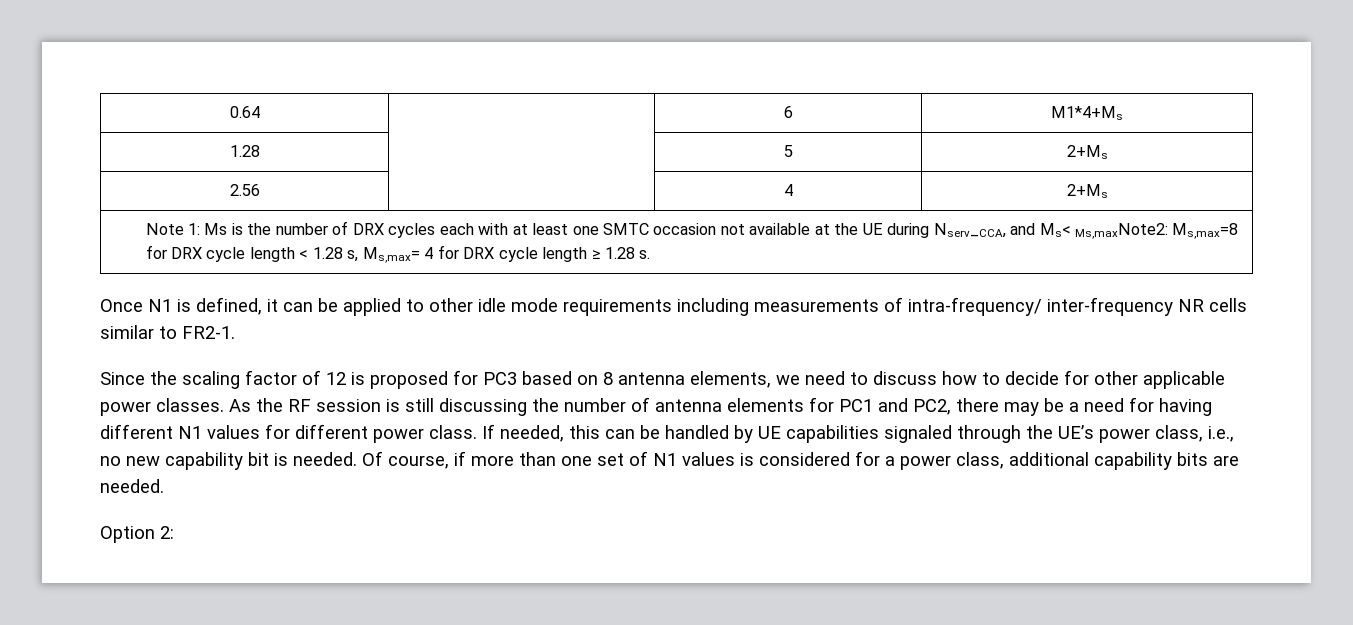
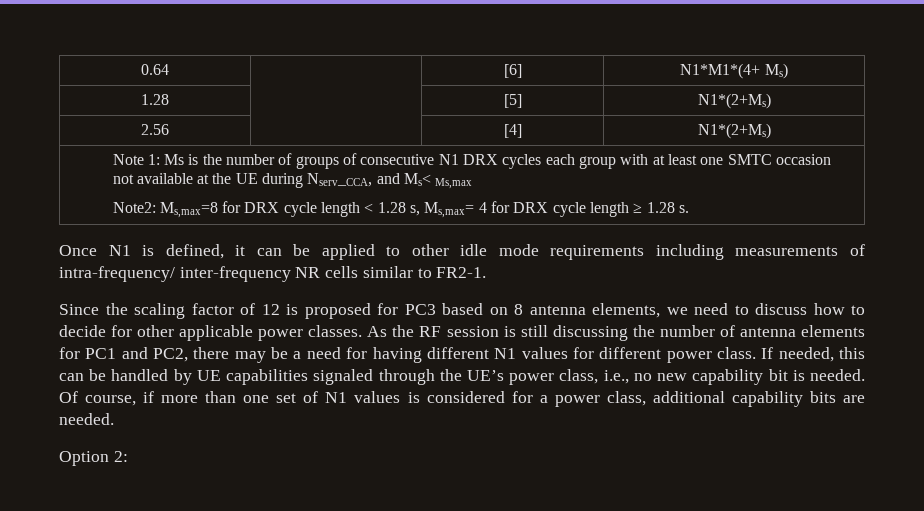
[783,106,793,118] [1051,106,1123,120] 6 | M1*4+Ms -> [503,64,522,78] [680,63,788,79] [6] | N1*M1*(4+ Ms)
[783,145,793,157] [1066,145,1108,159] 5 | 2+Ms -> [503,94,522,108] [697,93,771,109] [5] | N1*(2+Ms)
[783,184,793,196] [1066,184,1108,198] 4 | 2+Ms -> [503,124,522,138] [697,123,771,139] [4] | N1*(2+Ms)
(349, 228) none -> [295,153,459,169] groups of consecutive N1
(474, 229) none -> [578,156,616,169] group
[1074,223,1168,239] Ms,maxNote2: -> [435,178,473,189] [112,202,156,213] Ms,max // Note2:

